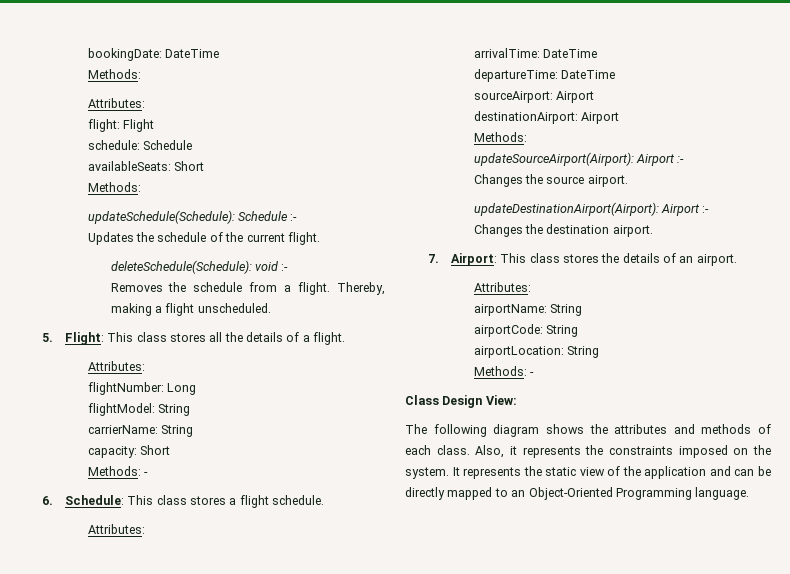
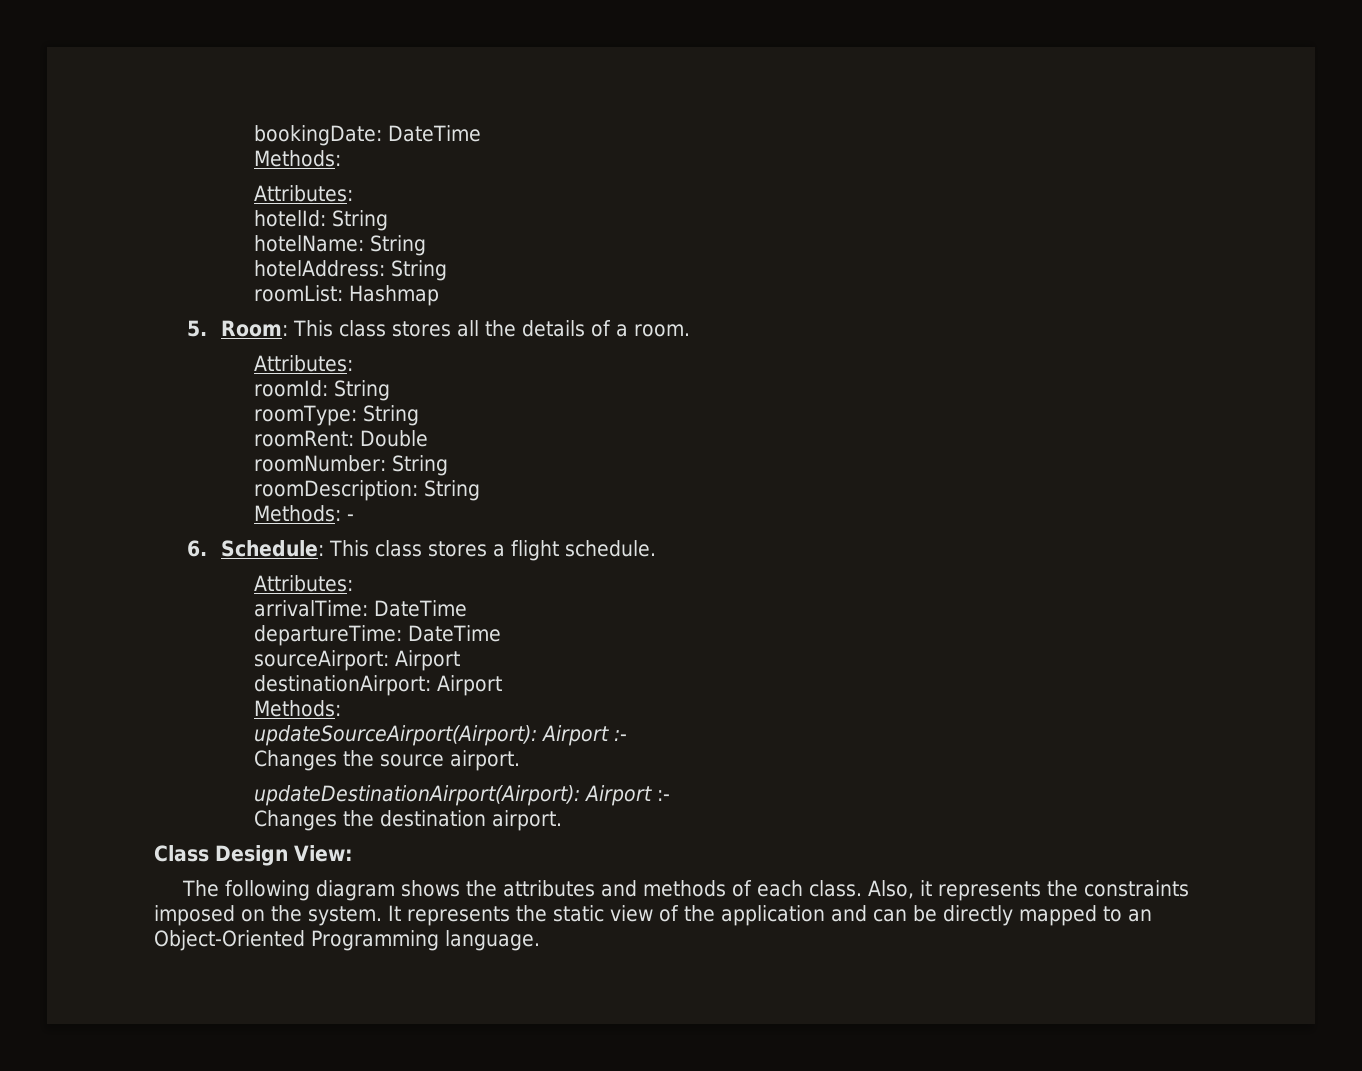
[87,119,155,132] [87,140,193,150] [87,161,205,171] [87,182,141,192] [87,210,298,224] [87,232,320,245] [110,260,289,274] [110,282,385,295] [110,303,271,316] flight: Flight // schedule: Schedule // availableSeats: Short // Methods: // updateSchedule(Schedule): Schedule :- // Updates the schedule of the current flight. // deleteSchedule(Schedule): void :- // Removes the schedule from a flight. Thereby, making a flight unscheduled. -> [254,210,389,231] [254,235,427,256] [254,260,448,281] [254,285,440,306] hotelId: String // hotelName: String // hotelAddress: String // roomList: Hashmap
[64,332,104,345] Flight: -> [220,320,288,337] Room:
[313,332,346,345] [87,361,145,371] [87,382,197,395] [87,403,191,416] [87,425,194,437] [87,445,171,458] flight. // Attributes: // flightNumber: Long // flightModel: String // carrierName: String // capacity: Short -> [633,324,690,337] [254,355,354,372] [254,380,391,401] [254,405,420,426] [254,430,429,447] [254,455,449,476] [254,480,481,501] room. // Attributes: // roomId: String // roomType: String // roomRent: Double // roomNumber: String // roomDescription: String
[427,253,737,266] [473,282,531,292] [473,304,583,316] [473,324,579,337] [473,346,600,358] [473,366,535,376] // 7. Airport: This class stores the details of an airport. // Attributes: // airportName: String // airportCode: String // airportLocation: String // Methods: - -> (563, 820) none

